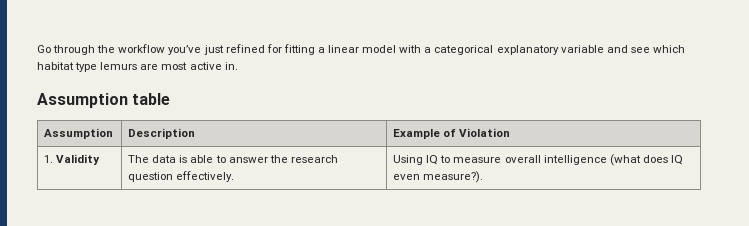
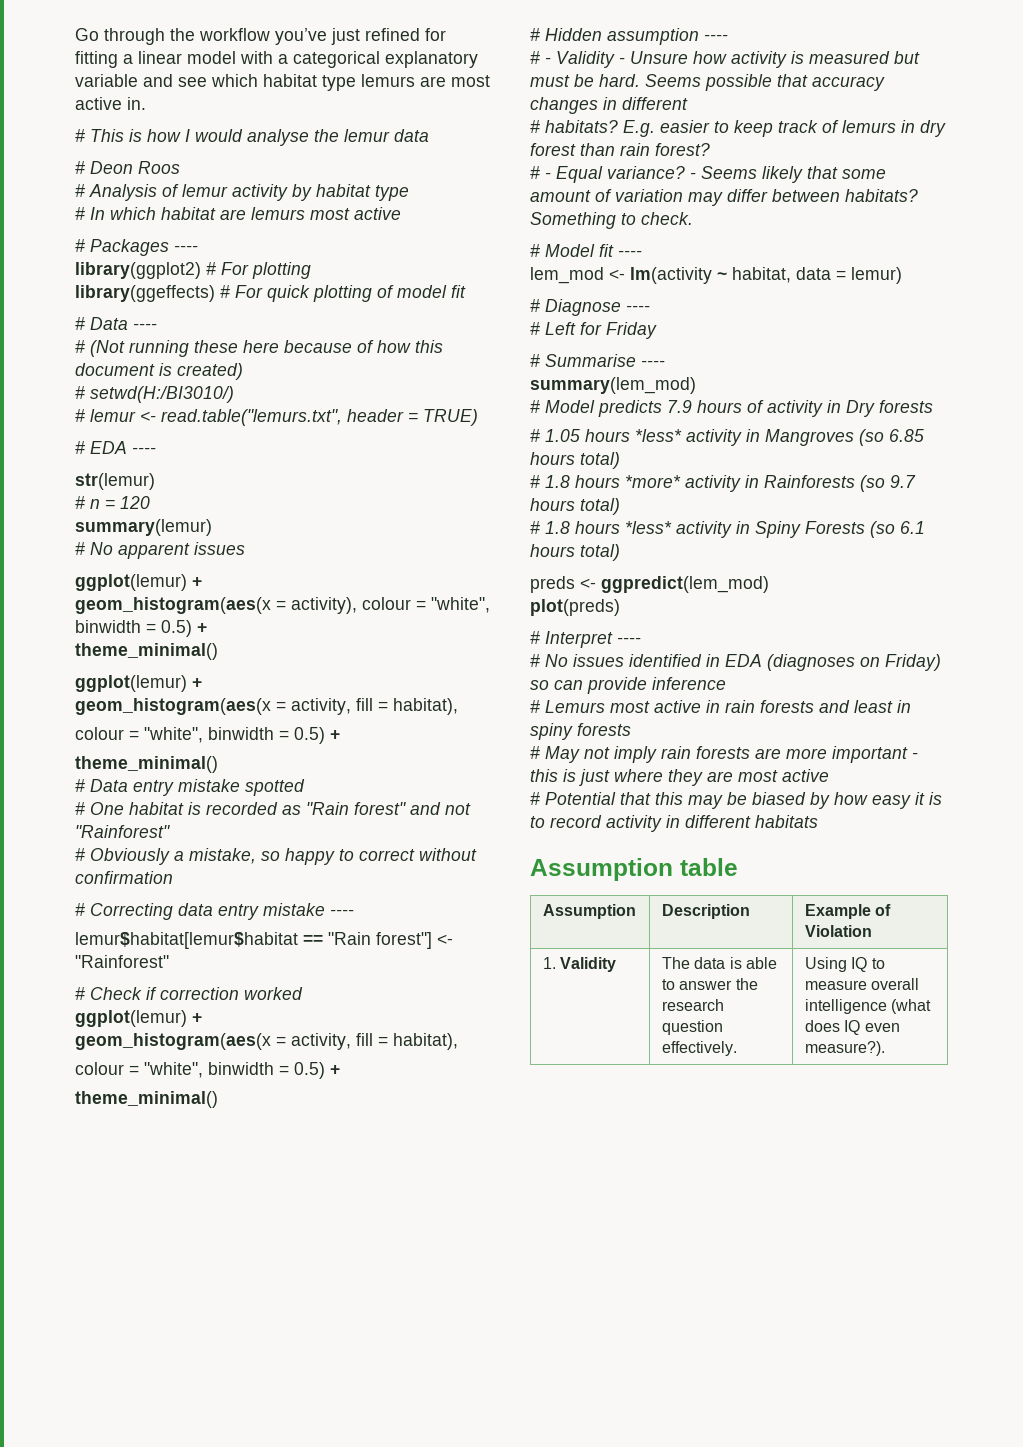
(238, 66) none -> [75,129,429,146] [75,161,180,174] [75,184,409,201] [75,207,401,220] [75,239,198,256] [75,262,311,279] [75,285,466,302] [75,317,157,330] [75,340,443,357] [75,363,243,380] [75,386,234,403] [75,409,478,426] [75,441,156,454] [75,473,155,490] [75,496,150,509] [75,519,212,536] [75,542,245,559] [75,574,202,591] [75,597,490,614] [75,620,207,637] [75,643,218,660] [75,675,202,692] [75,698,458,715] [75,727,340,744] [75,756,218,773] [75,779,305,796] [75,802,471,815] [75,825,170,838] [75,848,477,865] [75,871,173,884] [75,903,354,920] [75,932,453,949] [75,955,169,968] [75,987,303,1000] [75,1010,202,1027] [75,1033,458,1050] [75,1062,340,1079] [75,1091,218,1108] [530,28,728,45] [530,51,920,68] [530,74,885,91] [530,97,688,114] [530,120,946,137] [530,143,710,156] [530,166,886,183] [530,189,918,206] [530,212,693,229] [530,244,642,257] [530,267,902,284] [530,299,650,316] [530,322,657,339] [530,354,665,367] [530,377,696,394] [530,400,933,417] [530,429,924,446] [530,452,620,469] [530,475,916,492] [530,498,620,515] [530,521,925,538] [530,544,620,561] [530,576,769,593] [530,599,620,616] [530,631,641,648] [530,654,941,671] [530,677,726,694] [530,700,911,713] [530,723,631,740] [530,746,918,763] [530,769,829,786] [530,792,942,809] [530,815,818,832] // # This is how I would analyse the lemur data // # Deon Roos // # Analysis of lemur activity by habitat type // # In which habitat are lemurs most active // # Packages ---- // library(ggplot2) # For plotting // library(ggeffects) # For quick plotting of model fit // # Data ---- // # (Not running these here because of how this document is created) // # setwd(H:/BI3010/) // # lemur <- read.table("lemurs.txt", header = TRUE) // # EDA ---- // str(lemur) // # n = 120 // summary(lemur) // # No apparent issues // ggplot(lemur) + // geom_histogram(aes(x = activity), colour = "white", binwidth = 0.5) + // theme_minimal() // ggplot(lemur) + // geom_histogram(aes(x = activity, fill = habitat), // colour = "white", binwidth = 0.5) + // theme_minimal() // # Data entry mistake spotted // # One habitat is recorded as "Rain forest" and not "Rainforest" // # Obviously a mistake, so happy to correct without confirmation // # Correcting data entry mistake ---- // lemur$habitat[lemur$habitat == "Rain forest"] <- "Rainforest" // # Check if correction worked // ggplot(lemur) + // geom_histogram(aes(x = activity, fill = habitat), // colour = "white", binwidth = 0.5) + // theme_minimal() // # Hidden assumption ---- // # - Validity - Unsure how activity is measured but must be hard. Seems possible that accuracy changes in different // # habitats? E.g. easier to keep track of lemurs in dry forest than rain forest? // # - Equal variance? - Seems likely that some amount of variation may differ between habitats? Something to check. // # Model fit ---- // lem_mod <- lm(activity ~ habitat, data = lemur) // # Diagnose ---- // # Left for Friday // # Summarise ---- // summary(lem_mod) // # Model predicts 7.9 hours of activity in Dry forests // # 1.05 hours *less* activity in Mangroves (so 6.85 hours total) // # 1.8 hours *more* activity in Rainforests (so 9.7 hours total) // # 1.8 hours *less* activity in Spiny Forests (so 6.1 hours total) // preds <- ggpredict(lem_mod) // plot(preds) // # Interpret ---- // # No issues identified in EDA (diagnoses on Friday) so can provide inference // # Lemurs most active in rain forests and least in spiny forests // # May not imply rain forests are more important - this is just where they are most active // # Potential that this may be biased by how easy it is to record activity in different habitats

